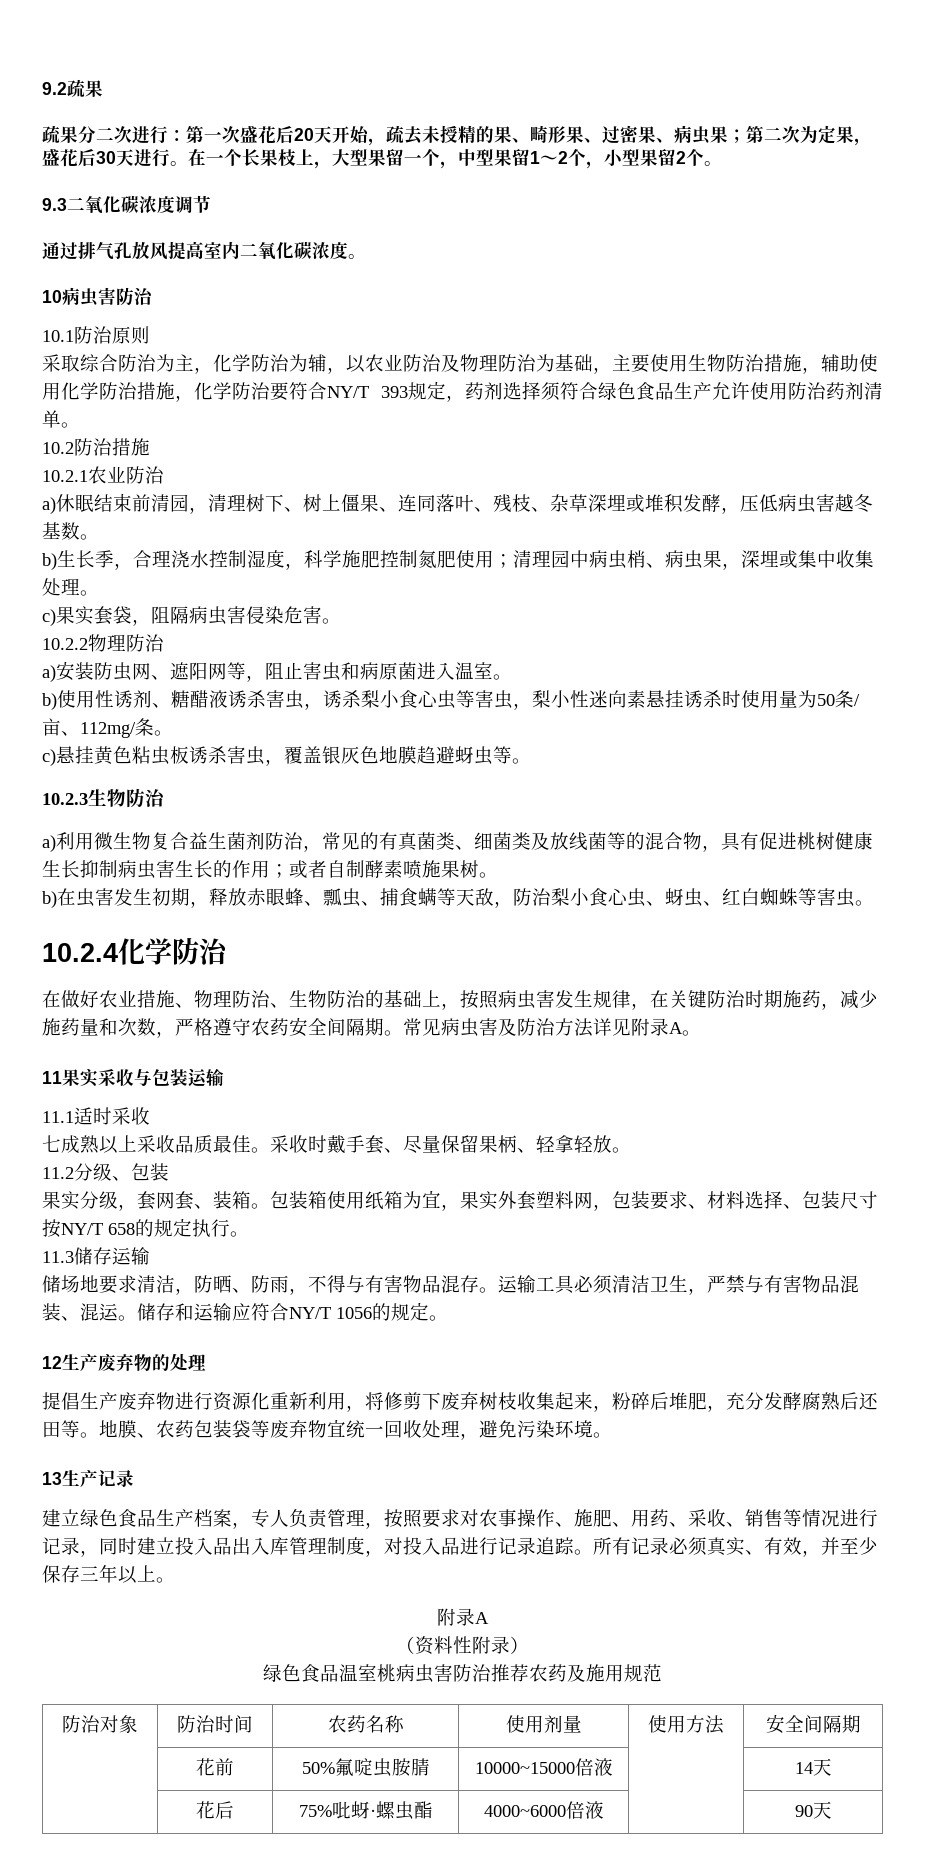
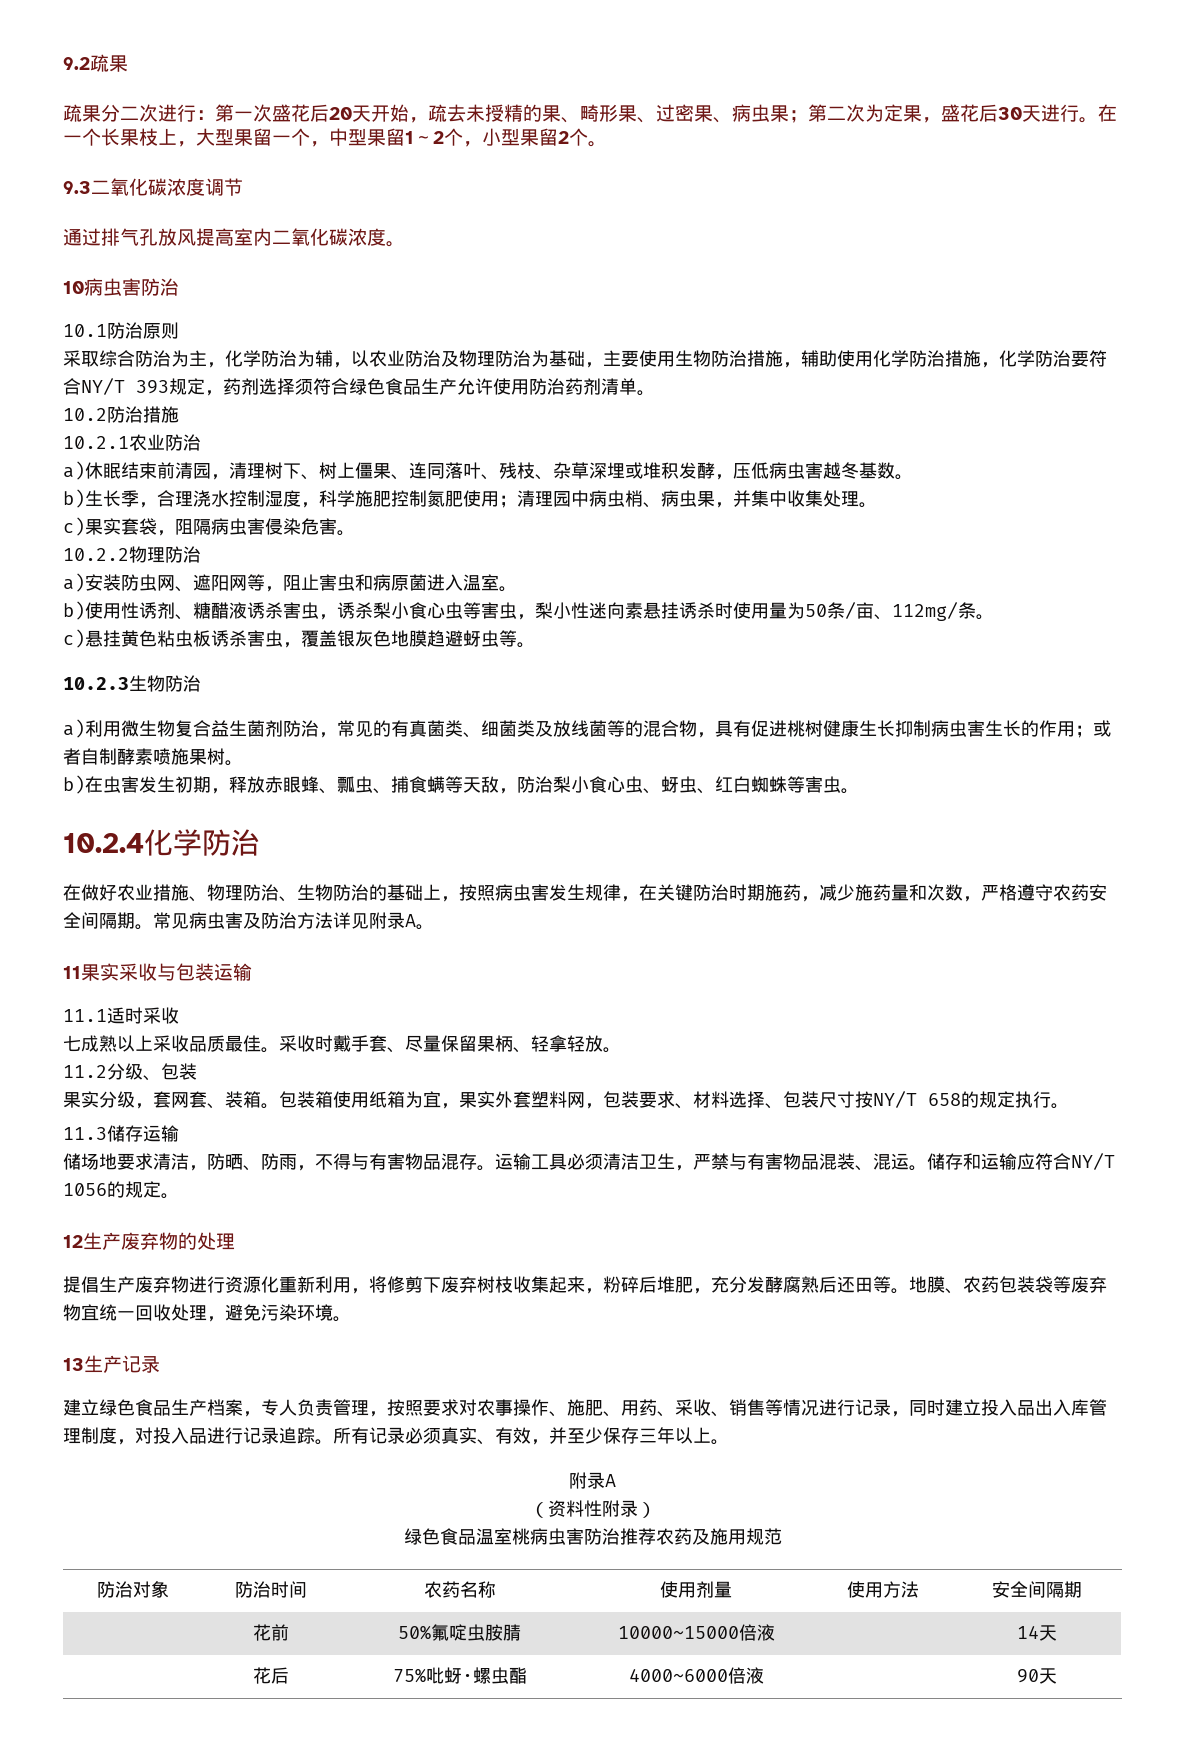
[741,550,798,568] 深埋或 -> [733,490,751,507] 并

